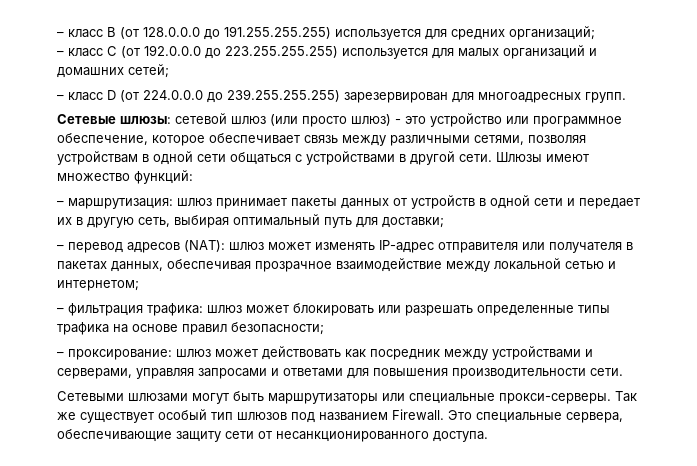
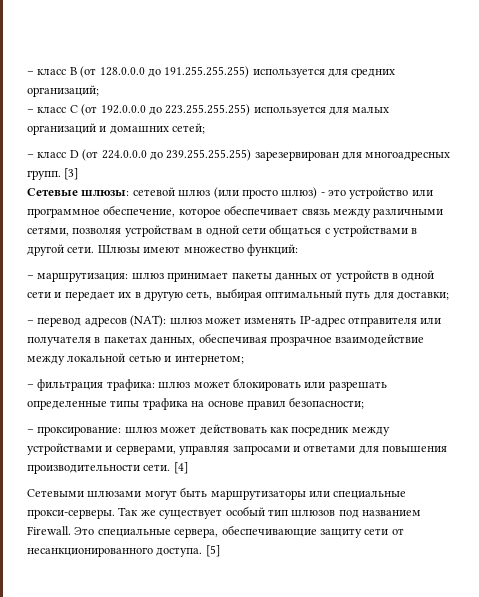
(626, 97) none -> [64,168,79,180] [3]
(623, 372) none -> [173,462,188,474] [4]
(488, 436) none -> [205,545,220,557] [5]

